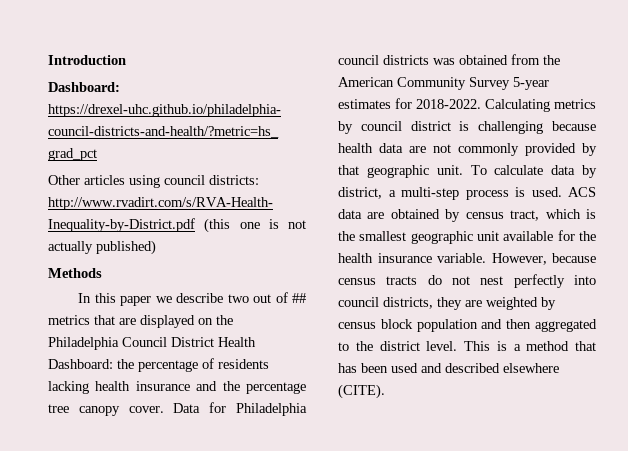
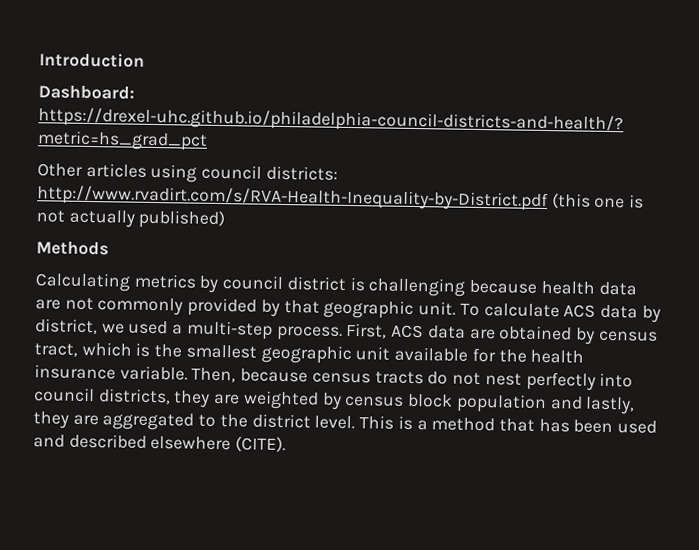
[78,292,307,306] [48,315,233,328] [48,337,256,350] [48,358,269,372] [48,381,306,394] [48,402,307,416] [338,54,560,65] [338,77,549,90] [338,98,481,109] In this paper we describe two out of ## metrics that are displayed on the Philadelphia Council District Health Dashboard: the percentage of residents lacking health insurance and the percentage tree canopy cover. Data for Philadelphia council districts was obtained from the American Community Survey 5-year estimates for 2018-2022. -> (109, 248) none
(544, 170) none -> [563,304,597,318] ACS
[388,187,562,200] a multi-step process is used. -> [101,320,388,341] we used a multi-step process. First,
[491,253,547,265] However, -> [191,367,237,383] Then,
[506,319,532,329] then -> [585,396,636,415] [33,411,99,429] lastly, they are

